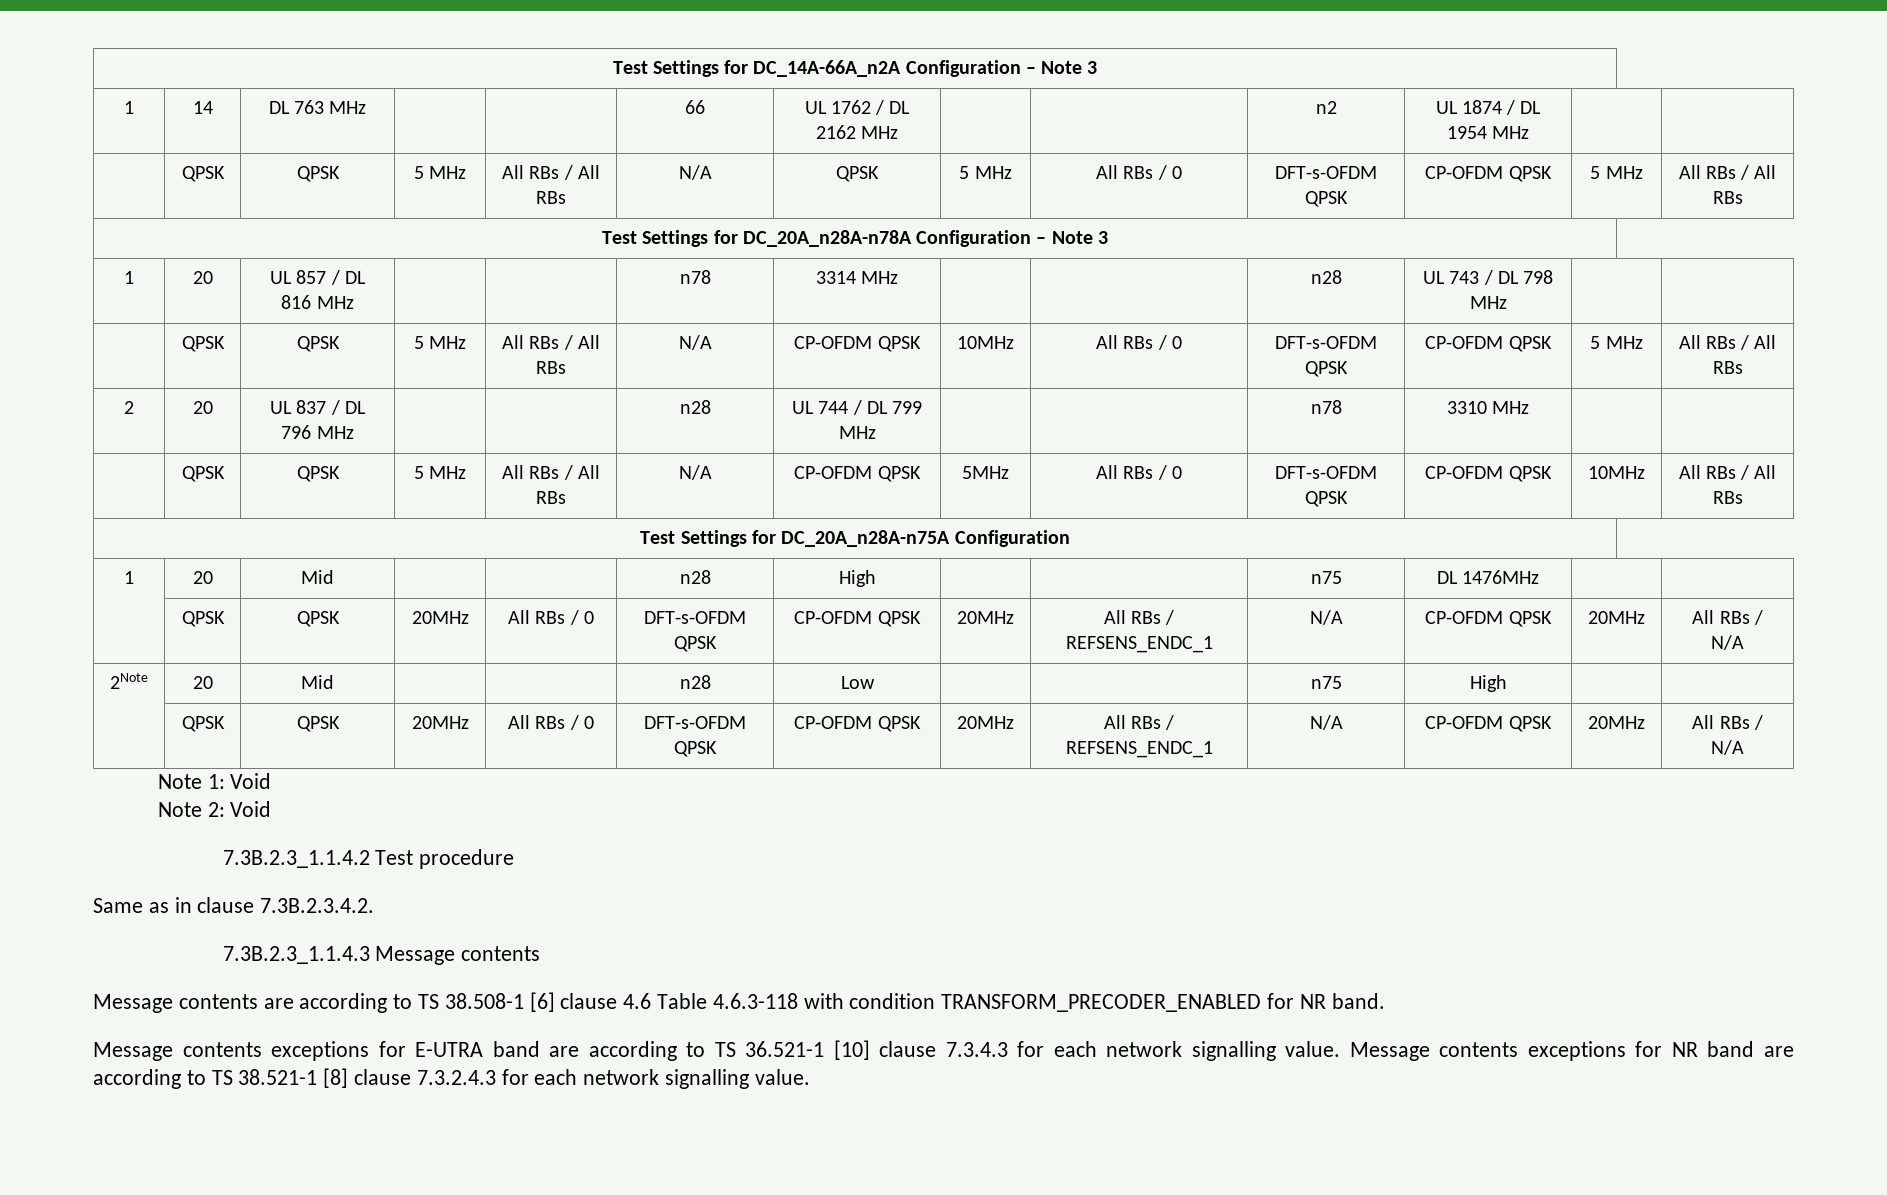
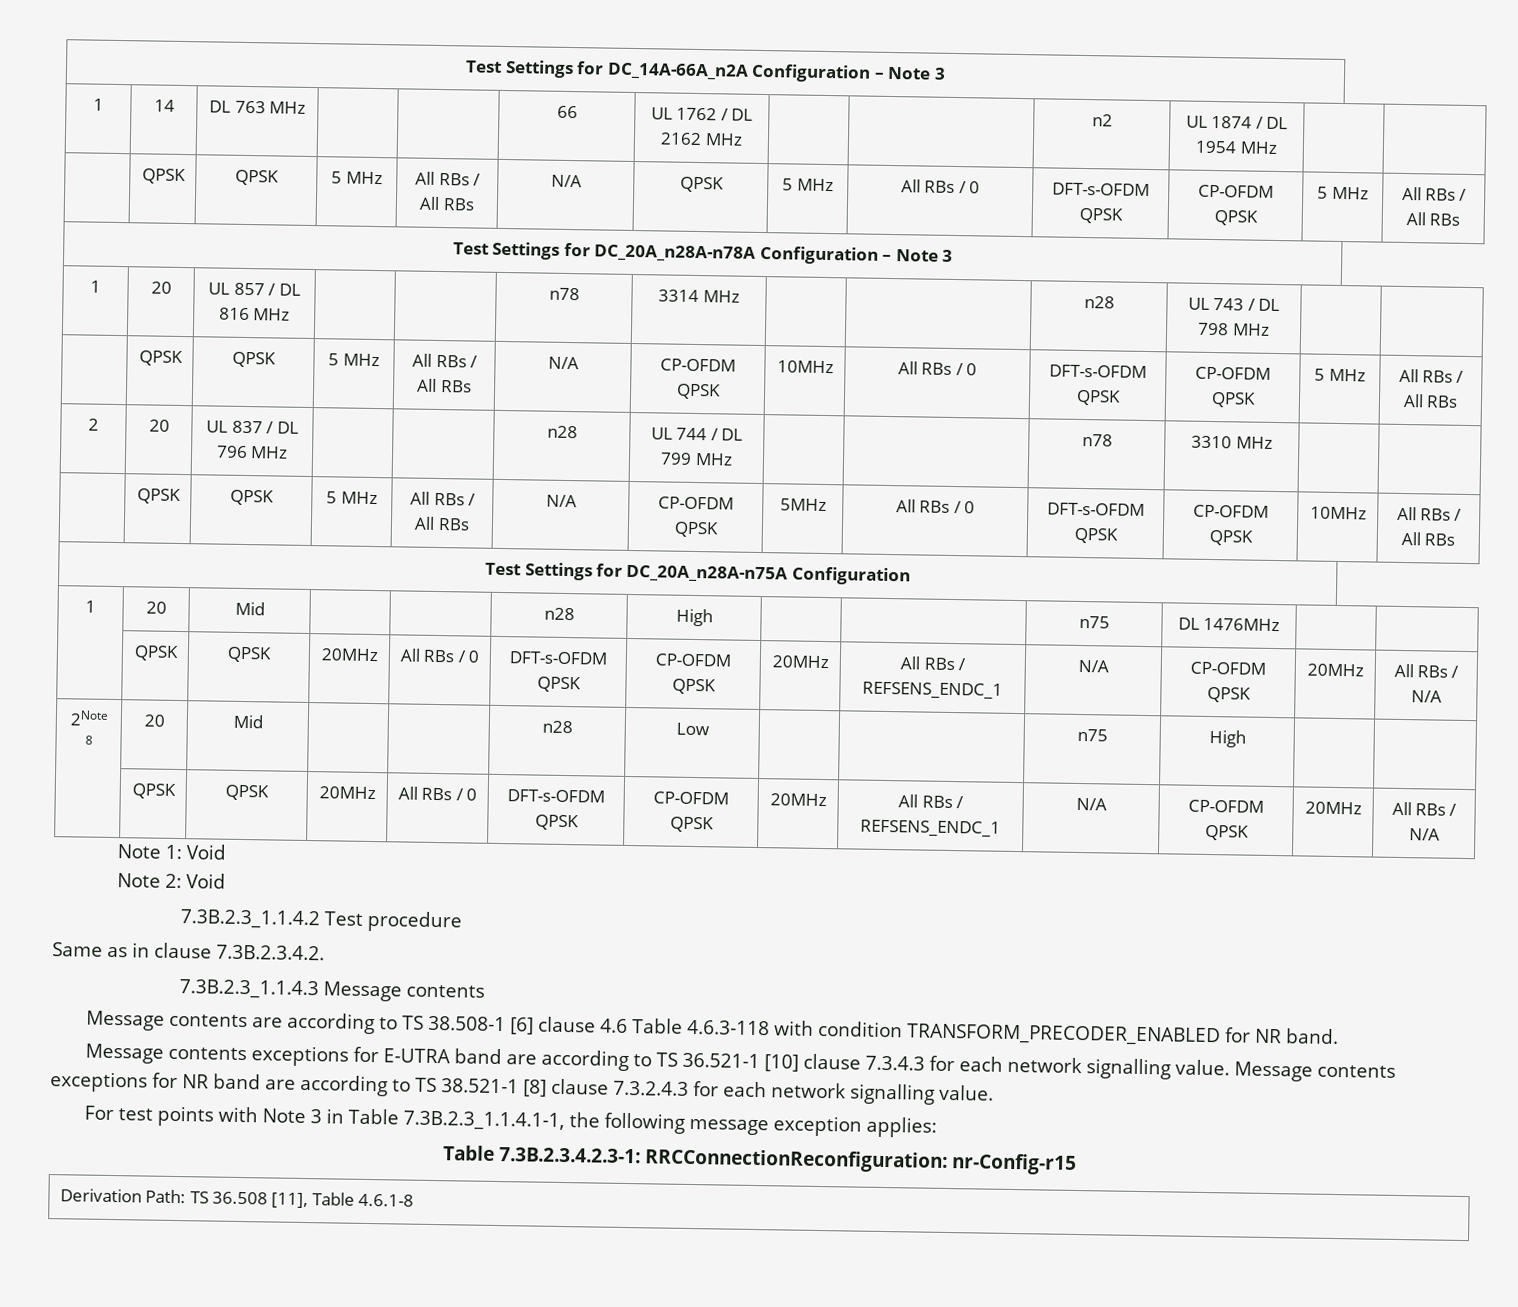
(148, 681) none -> [84,735,93,745] 8
(810, 1077) none -> [83,1105,937,1138] [442,1145,1078,1176] [59,1188,415,1209] // For test points with Note 3 in Table 7.3B.2.3_1.1.4.1-1, the following message exception applies: // Table 7.3B.2.3.4.2.3-1: RRCConnectionReconfiguration: nr-Config-r15 // Derivation Path: TS 36.508 [11], Table 4.6.1-8

